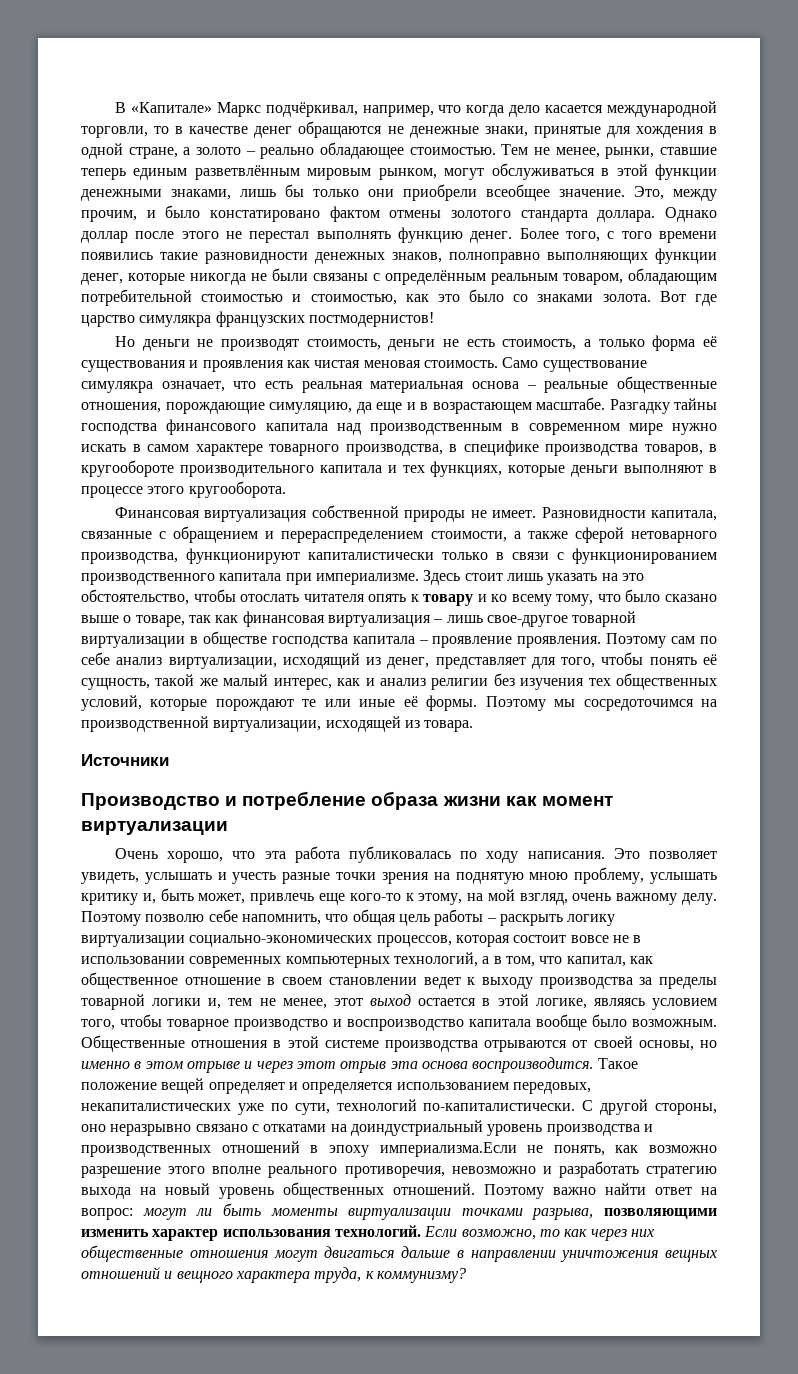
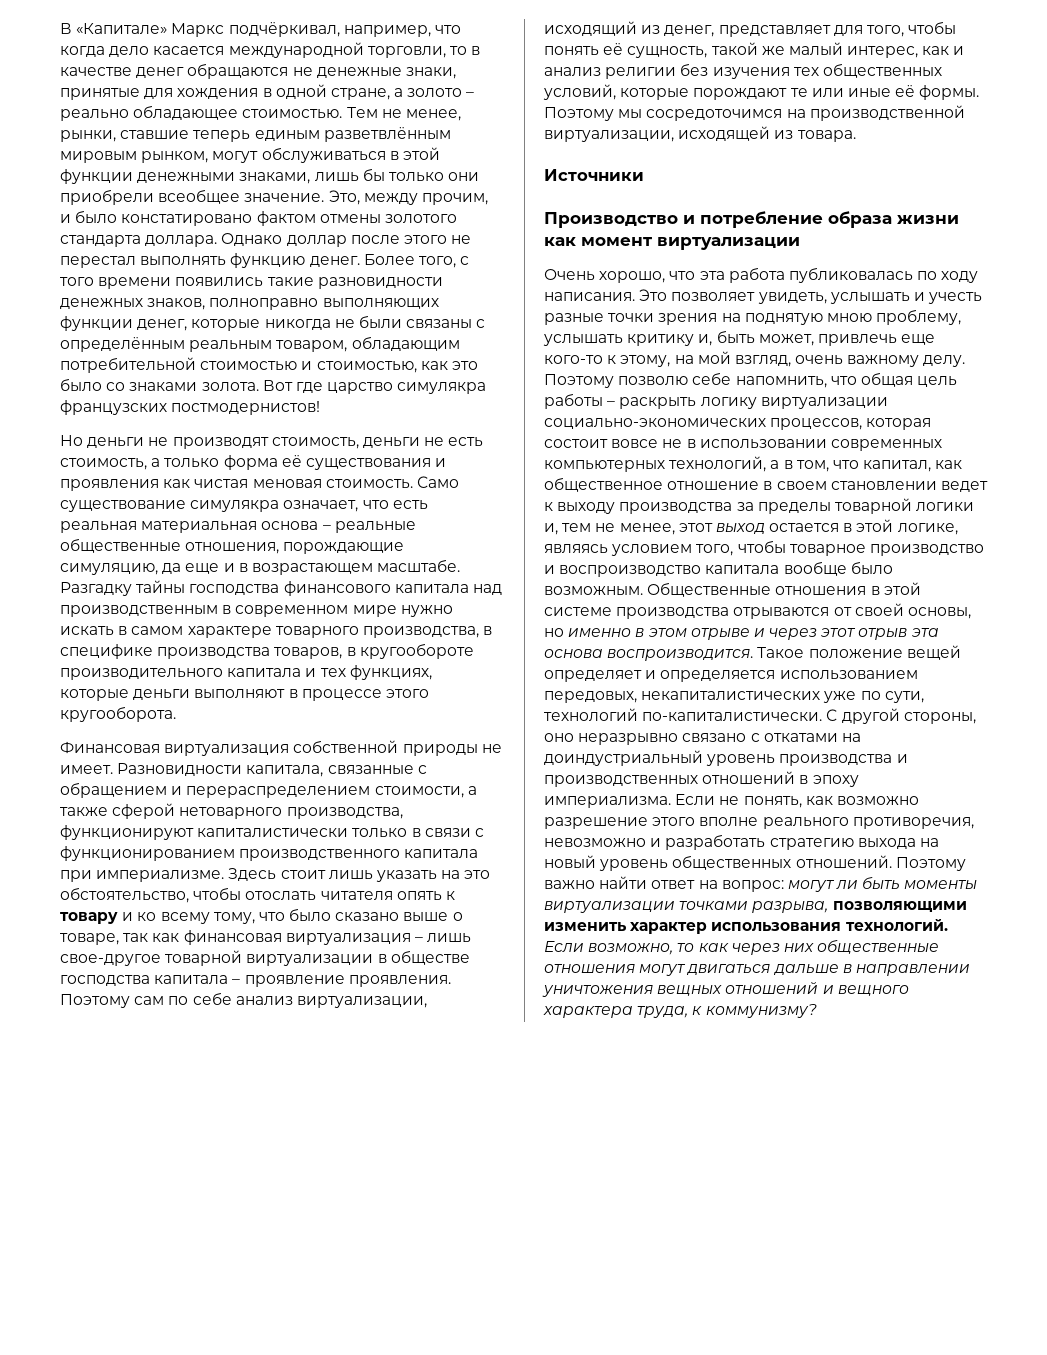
[379,1142,517,1157] империализма.Если -> [544,794,716,808] империализма. Если

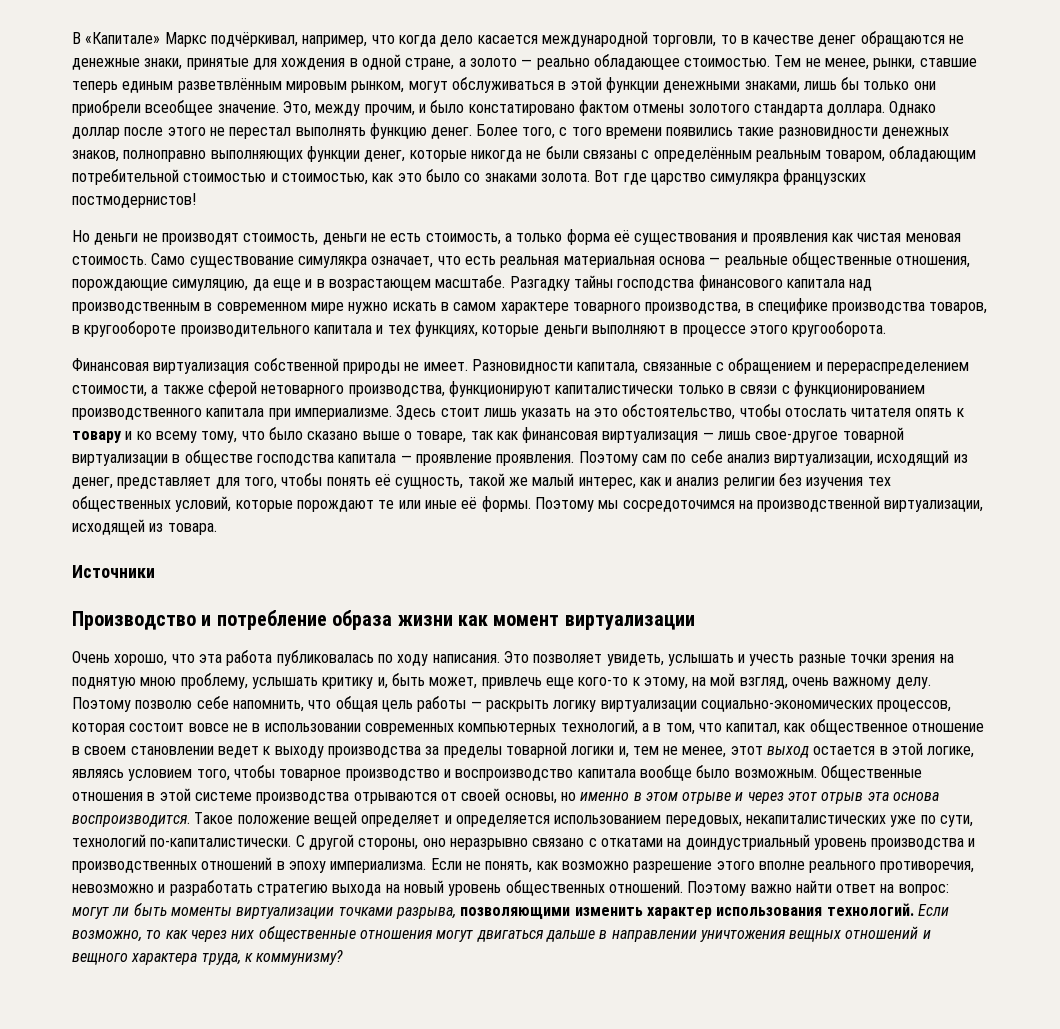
[466,92,475,97] – -> [521,59,533,67] —
[322,525,331,530] – -> [709,257,721,265] —
[414,937,423,942] – -> [702,432,714,440] —
[232,979,241,984] – -> [400,455,412,463] —
[607,401,616,406] – -> [470,701,482,709] —

